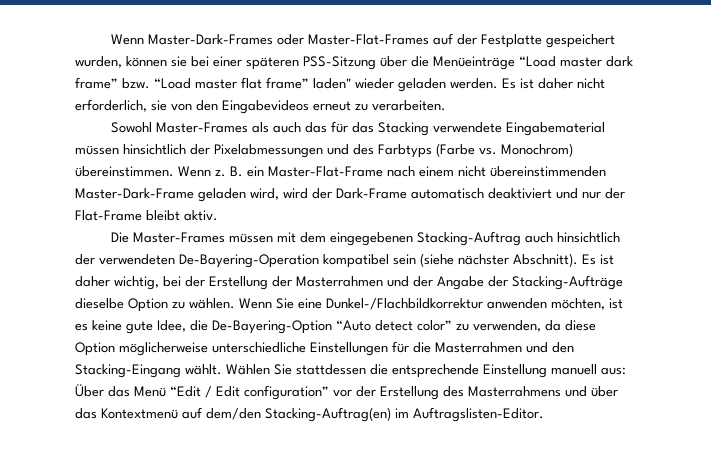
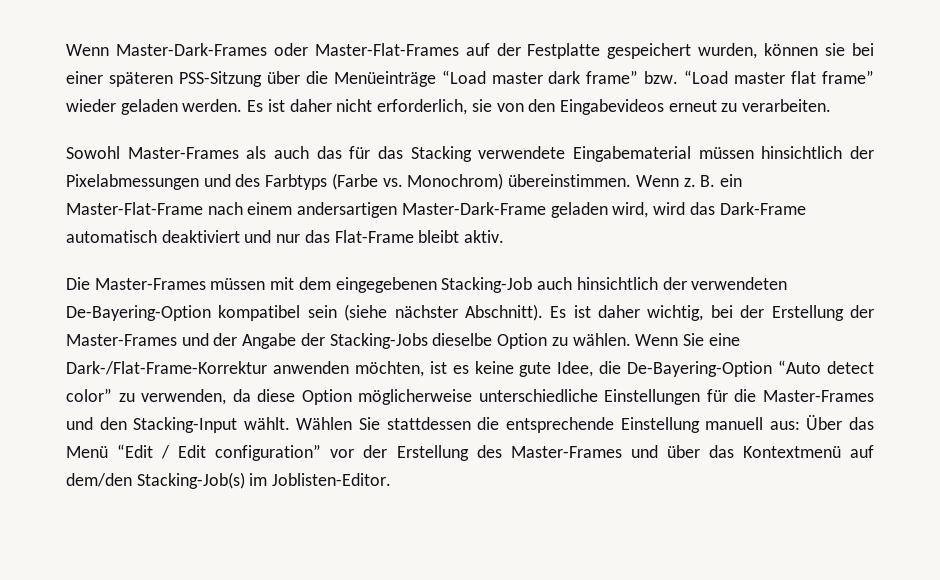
[313,78,351,89] laden" -> (875, 77) none
[458,166,606,177] nicht übereinstimmenden -> [297,202,398,218] andersartigen
[312,188,332,199] der -> [689,202,715,215] das
[605,188,625,199] der -> [304,230,330,243] das
[417,231,522,246] Stacking-Auftrag -> [441,277,533,293] Stacking-Job
[179,254,319,268] De-Bayering-Operation -> [66,305,211,321] De-Bayering-Option
[296,276,383,287] Masterrahmen -> [66,334,177,346] Master-Frames
[512,275,623,290] Stacking-Aufträge -> [329,333,428,349] Stacking-Jobs
[326,298,483,310] Dunkel-/Flachbildkorrektur -> [66,361,267,375] Dark-/Flat-Frame-Korrektur
[435,342,522,353] Masterrahmen -> [762,390,874,402] Master-Frames
[75,364,181,378] Stacking-Eingang -> [133,417,238,433] Stacking-Input
[468,386,561,397] Masterrahmens -> [510,446,622,458] Master-Frames
[265,407,544,422] Stacking-Auftrag(en) im Auftragslisten-Editor. -> [136,472,392,489] Stacking-Job(s) im Joblisten-Editor.

